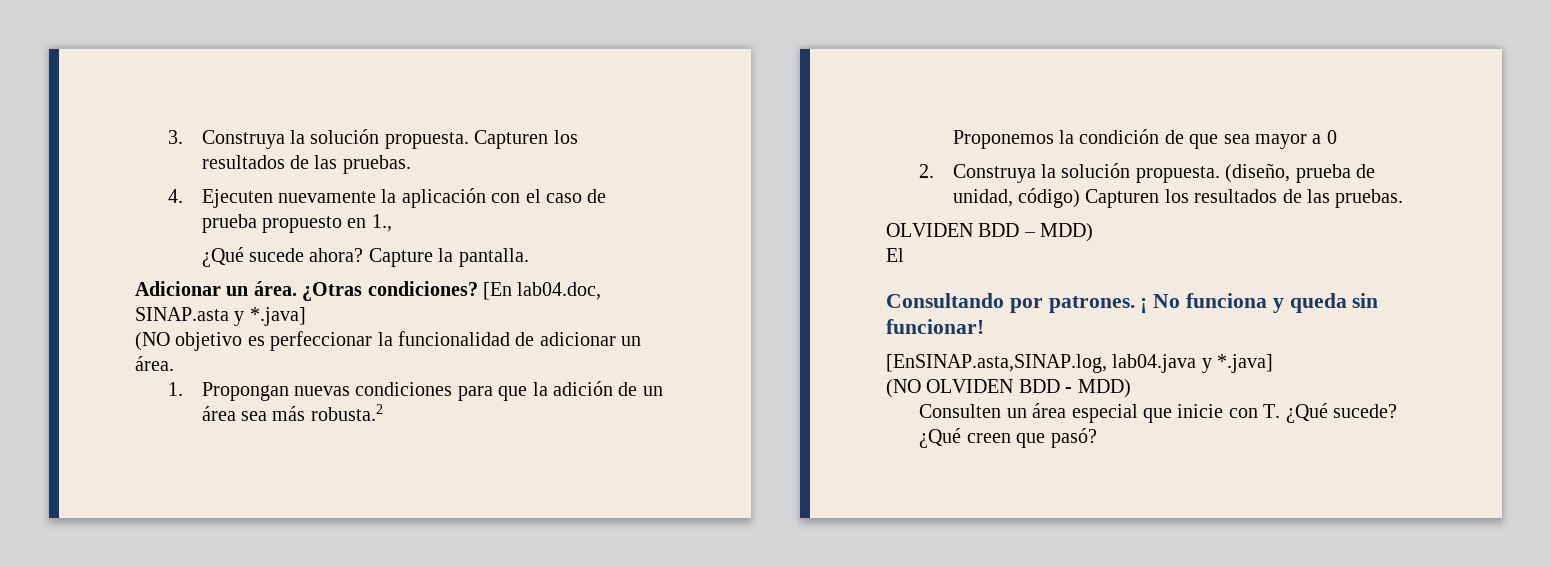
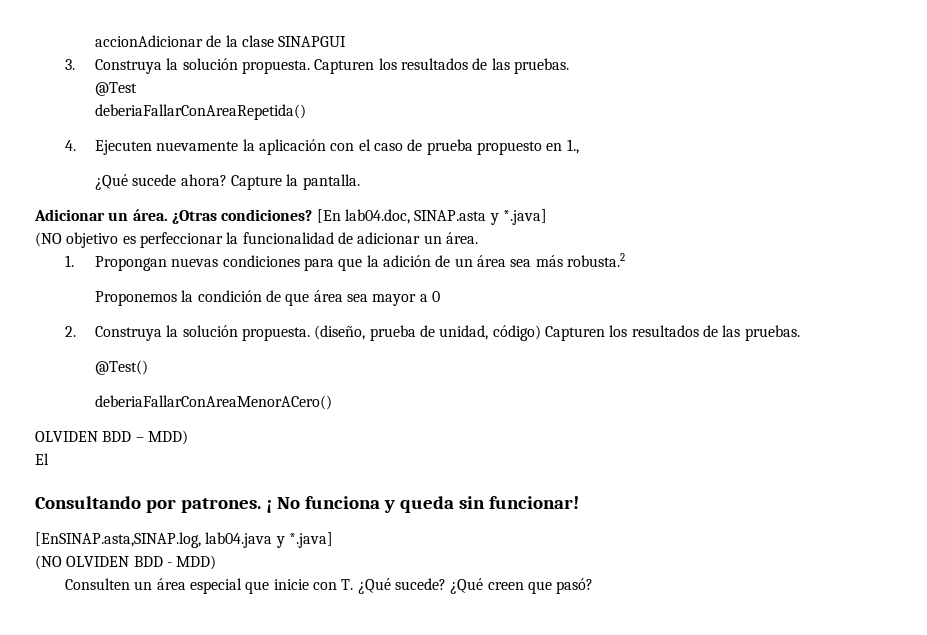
(168, 137) none -> [95,35,347,47] accionAdicionar de la clase SINAPGUI //
(411, 164) none -> [95,82,138,96] [95,104,307,120] // @Test // deberiaFallarConAreaRepetida()
(1219, 141) none -> [313,290,343,302] área
(1404, 198) none -> [95,360,149,375] [95,395,333,410] // @Test() // deberiaFallarConAreaMenorACero()

